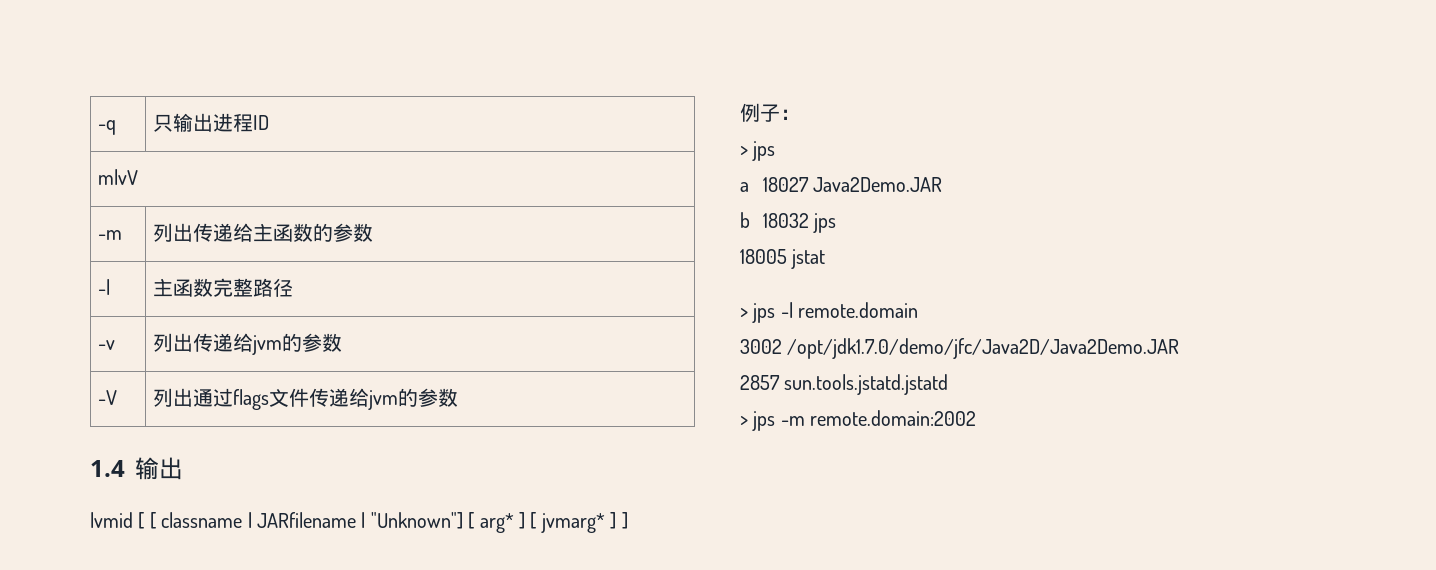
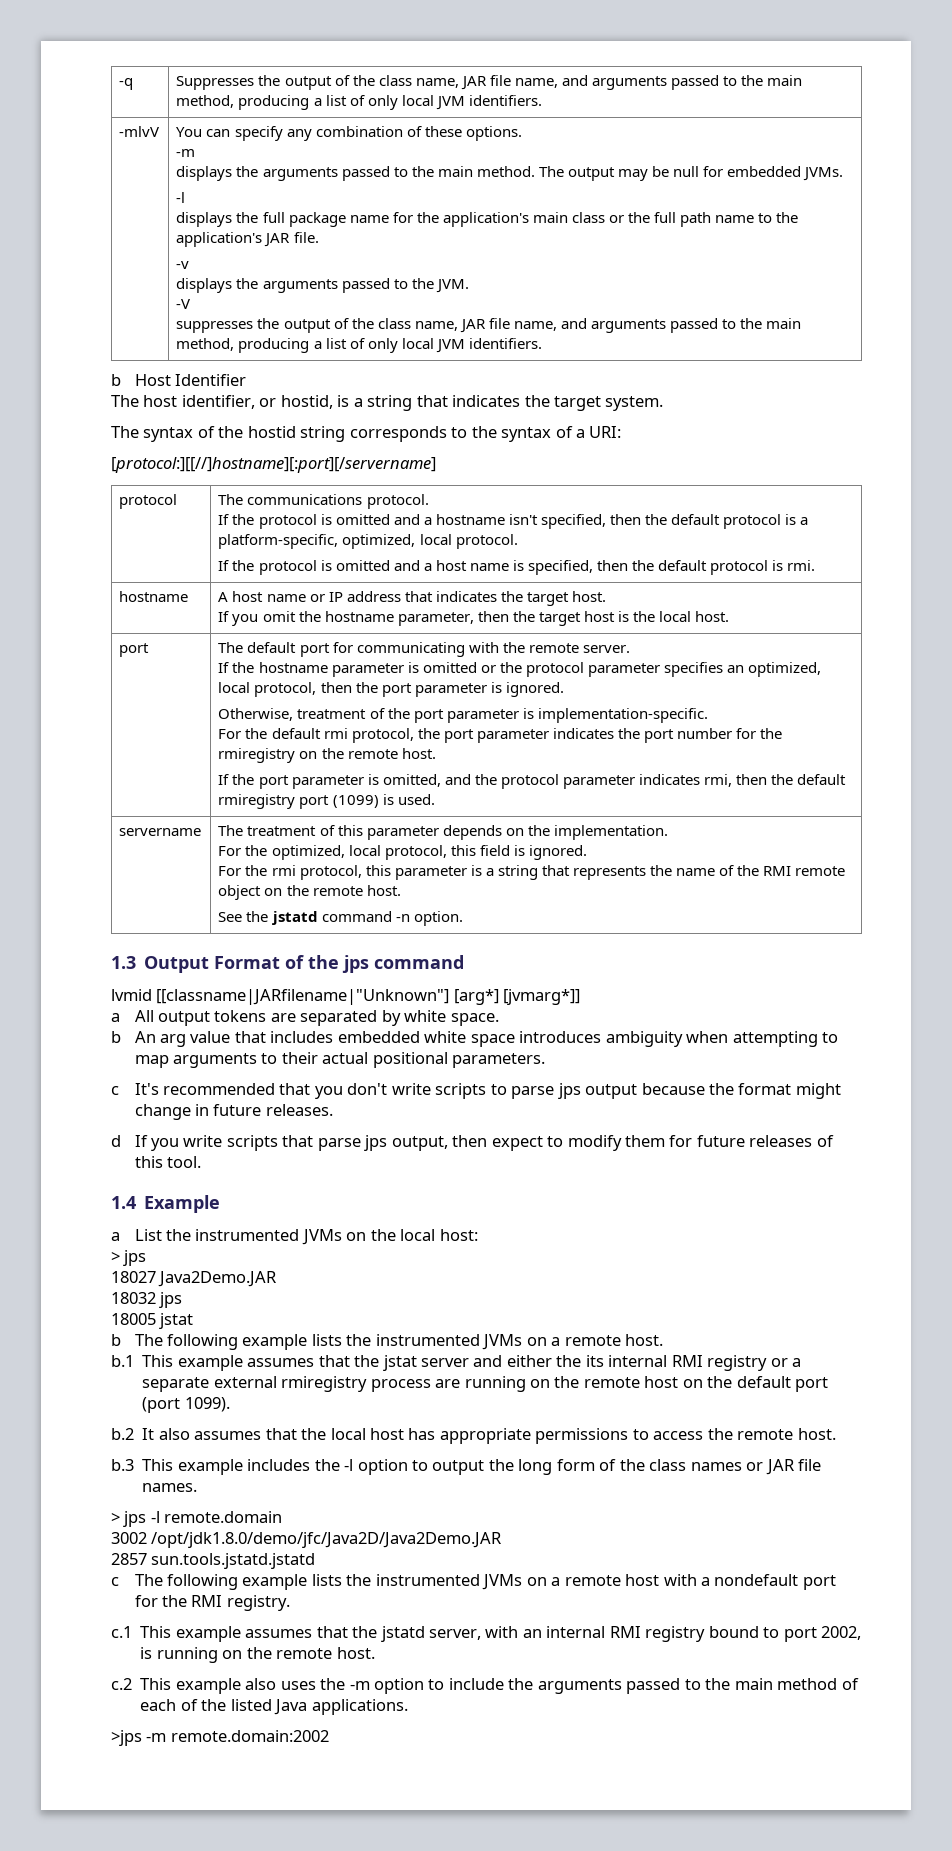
[153,113,270,132] [98,169,139,185] [98,230,123,240] [153,223,374,242] [98,279,111,295] [153,278,294,297] [98,340,116,350] [153,333,343,355] [98,390,118,405] [153,388,459,410] [90,457,183,480] [90,512,628,533] [740,103,800,122] 只输出进程ID // mlvV // -m | 列出传递给主函数的参数 // -l | 主函数完整路径 // -v | 列出传递给jvm的参数 // -V | 列出通过flags文件传递给jvm的参数 // 1.4输出 // lvmid [ [ classname | JARfilename | "Unknown"] [ arg* ] [ jvmarg* ] ] // 例子： -> [176,75,803,90] [176,95,542,110] [119,126,160,137] [176,126,522,141] [176,149,196,157] [176,166,844,181] [176,192,186,203] [176,212,799,227] [176,232,319,247] [176,261,190,269] [176,278,469,293] [176,299,191,309] [176,318,802,333] [176,338,542,353] [111,374,247,386] [111,395,664,411] [111,426,622,442] [111,457,436,473] [119,494,178,509] [218,494,429,509] [218,514,809,529] [218,534,518,549] [218,560,816,575] [119,591,189,602] [218,591,606,606] [218,611,730,626] [119,643,150,657] [218,642,630,657] [218,662,821,677] [218,682,564,697] [218,708,708,723] [218,728,783,743] [218,748,436,763] [218,774,847,789] [218,794,435,809] [119,828,202,836] [218,825,668,840] [218,845,587,860] [218,865,846,880] [218,885,401,900] [218,911,463,926] [111,955,465,973] [111,989,581,1005] [111,1010,499,1026] [111,1031,839,1047] [134,1052,546,1068] [111,1083,841,1099] [134,1104,333,1120] [111,1135,834,1151] [134,1156,202,1168] [111,1195,221,1213] [111,1229,478,1245] Suppresses the output of the class name, JAR file name, and arguments passed to the main method, producing a list of only local JVM identifiers. // -mlvV | You can specify any combination of these options. // -m // displays the arguments passed to the main method. The output may be null for embedded JVMs. // -l // displays the full package name for the application's main class or the full path name to the application's JAR file. // -v // displays the arguments passed to the JVM. // -V // suppresses the output of the class name, JAR file name, and arguments passed to the main method, producing a list of only local JVM identifiers. // b Host Identifier // The host identifier, or hostid, is a string that indicates the target system. // The syntax of the hostid string corresponds to the syntax of a URI: // [protocol:][[//]hostname][:port][/servername] // protocol | The communications protocol. // If the protocol is omitted and a hostname isn't specified, then the default protocol is a platform-specific, optimized, local protocol. // If the protocol is omitted and a host name is specified, then the default protocol is rmi. // hostname | A host name or IP address that indicates the target host. // If you omit the hostname parameter, then the target host is the local host. // port | The default port for communicating with the remote server. // If the hostname parameter is omitted or the protocol parameter specifies an optimized, local protocol, then the port parameter is ignored. // Otherwise, treatment of the port parameter is implementation-specific. // For the default rmi protocol, the port parameter indicates the port number for the rmiregistry on the remote host. // If the port parameter is omitted, and the protocol parameter indicates rmi, then the default rmiregistry port (1099) is used. // servername | The treatment of this parameter depends on the implementation. // For the optimized, local protocol, this field is ignored. // For the rmi protocol, this parameter is a string that represents the name of the RMI remote object on the remote host. // See the jstatd command -n option. // 1.3 Output Format of the jps command // lvmid [[classname|JARfilename|"Unknown"] [arg*] [jvmarg*]] // a All output tokens are separated by white space. // b An arg value that includes embedded white space introduces ambiguity when attempting to map arguments to their actual positional parameters. // c It's recommended that you don't write scripts to parse jps output because the format might change in future releases. // d If you write scripts that parse jps output, then expect to modify them for future releases of this tool. // 1.4 Example // a List the instrumented JVMs on the local host:
[740,182,749,192] a -> (147, 1258) none
[740,212,750,228] b -> (278, 1279) none
(826, 259) none -> [111,1334,664,1350] [111,1355,802,1371] [142,1376,829,1392] [142,1397,230,1413] [111,1428,836,1444] [111,1459,821,1475] [142,1483,198,1492] // b The following example lists the instrumented JVMs on a remote host. // b.1 This example assumes that the jstat server and either the its internal RMI registry or a separate external rmiregistry process are running on the remote host on the default port (port 1099). // b.2 It also assumes that the local host has appropriate permissions to access the remote host. // b.3 This example includes the -l option to output the long form of the class names or JAR file names.
[787,338,1180,359] /opt/jdk1.7.0/demo/jfc/Java2D/Java2Demo.JAR -> [151,1532,503,1548] /opt/jdk1.8.0/demo/jfc/Java2D/Java2Demo.JAR
[740,411,776,431] > jps -> [111,1574,836,1590] [134,1595,290,1611] [111,1626,862,1642] [140,1647,375,1663] [111,1678,859,1694] [140,1699,408,1715] [111,1730,142,1746] c The following example lists the instrumented JVMs on a remote host with a nondefault port for the RMI registry. // c.1 This example assumes that the jstatd server, with an internal RMI registry bound to port 2002, is running on the remote host. // c.2 This example also uses the -m option to include the arguments passed to the main method of each of the listed Java applications. // >jps

